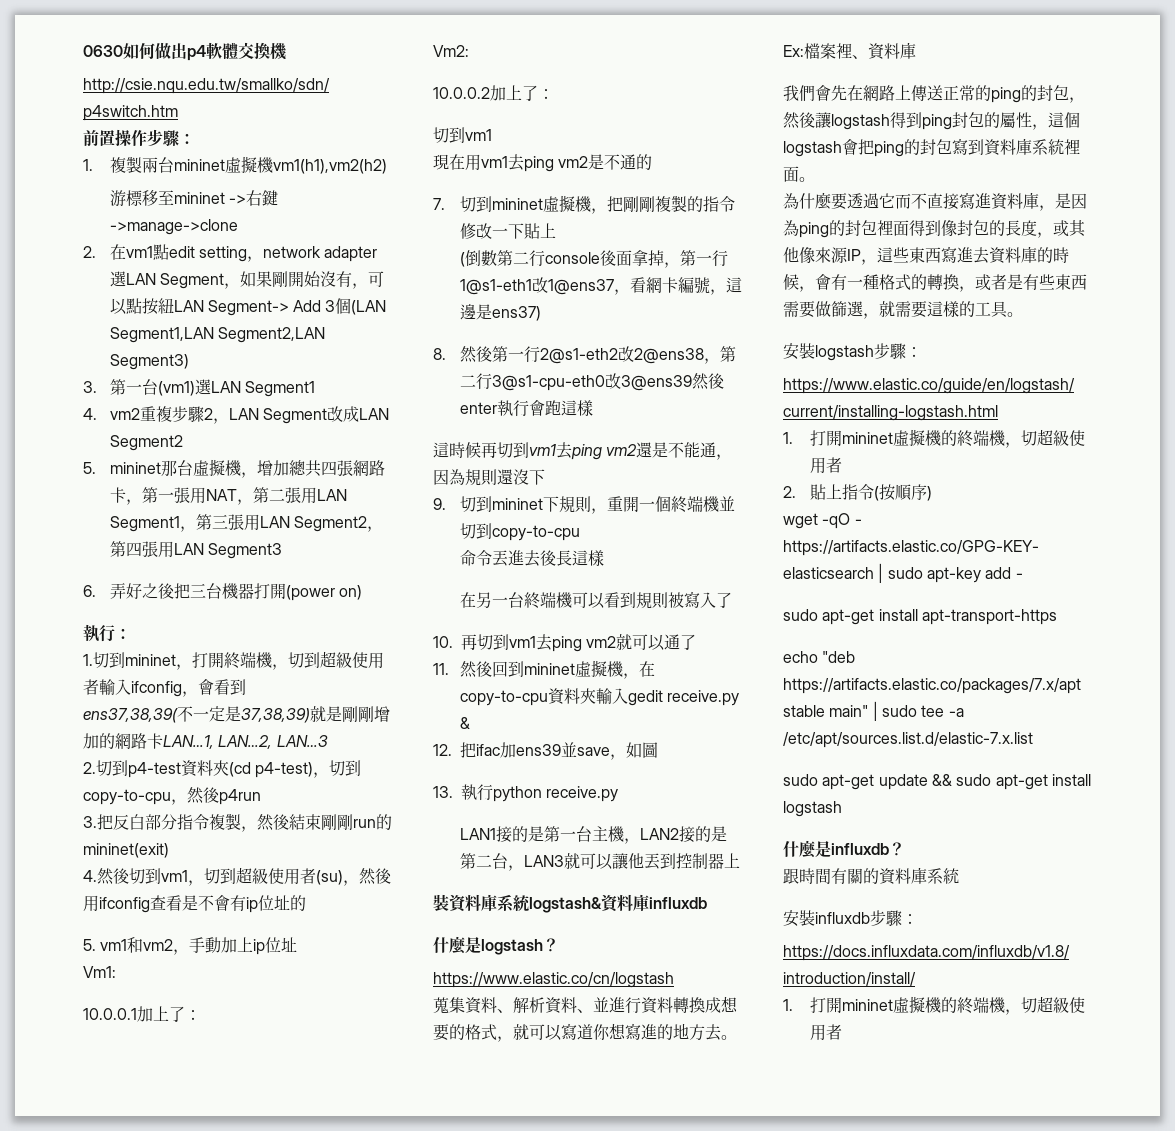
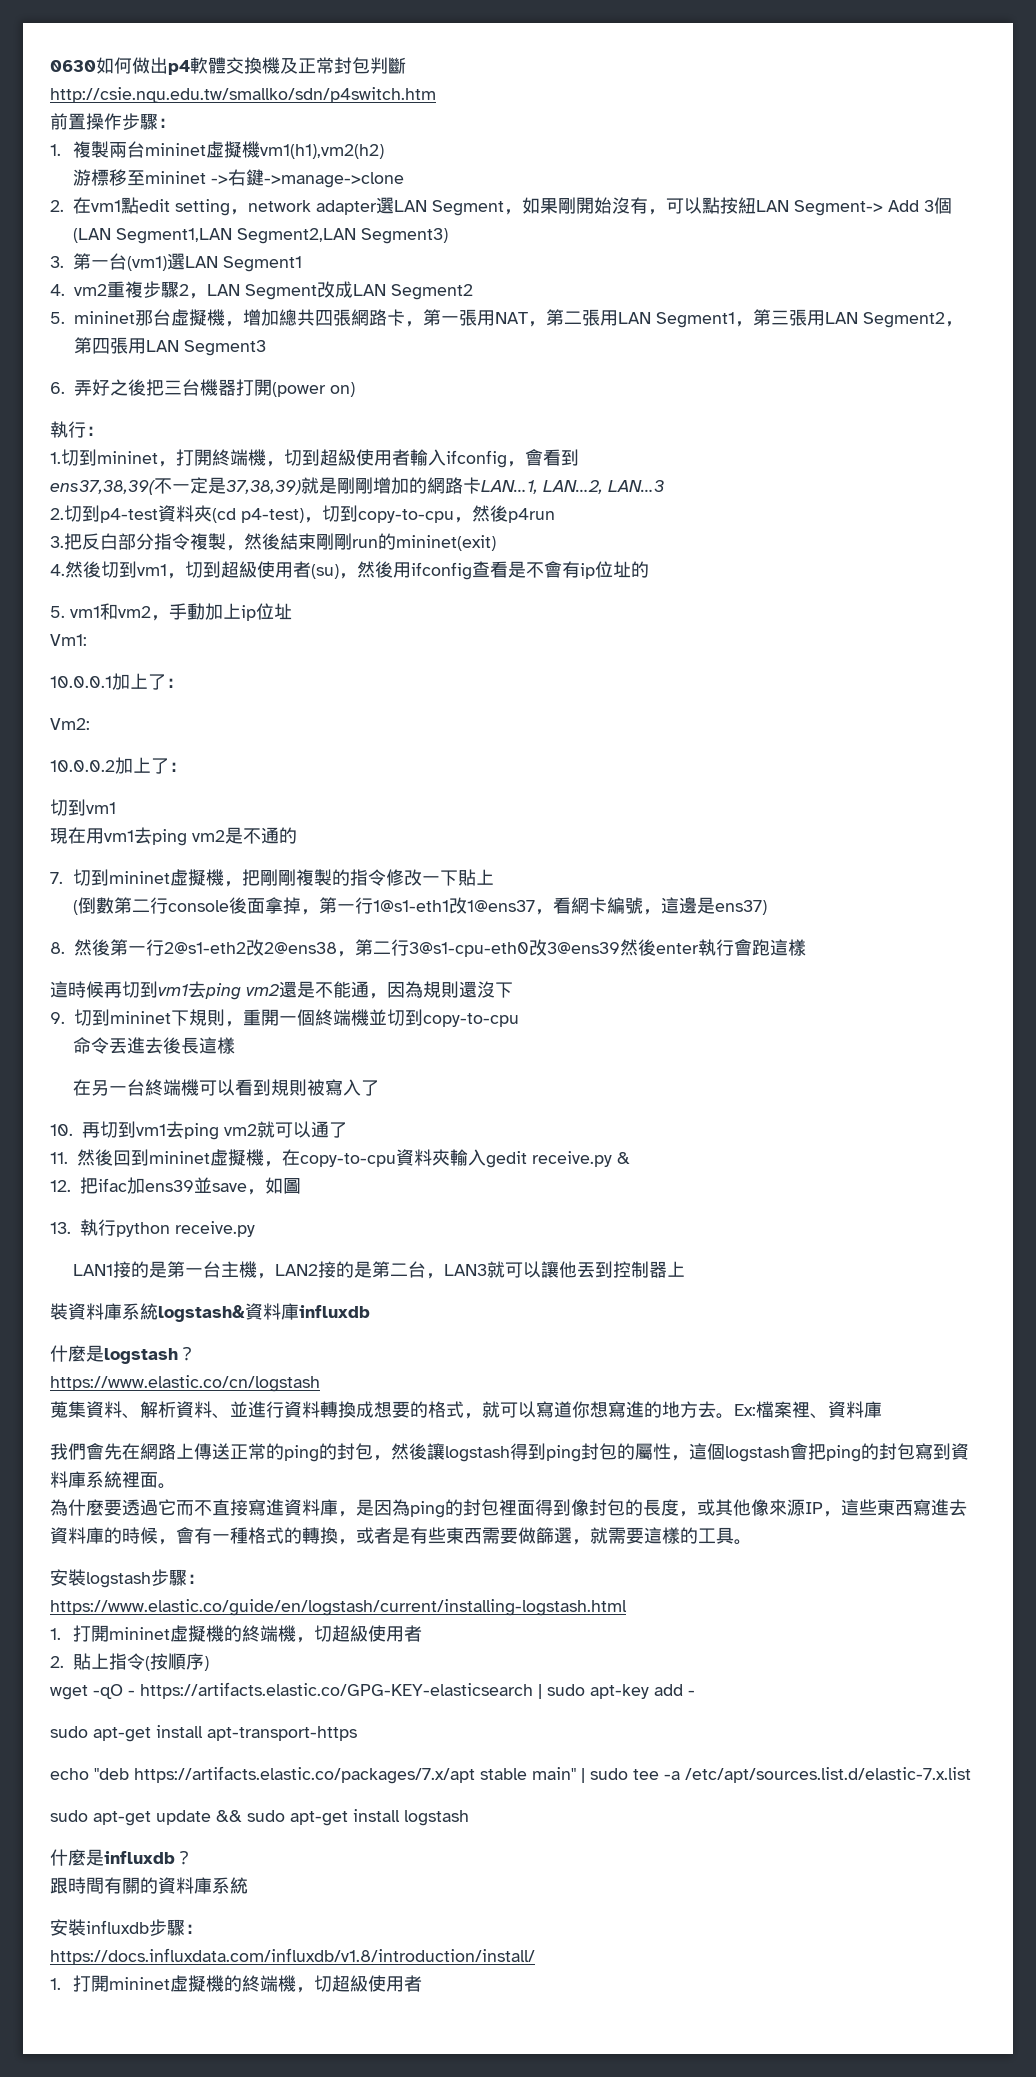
(287, 51) none -> [280,57,406,74] 及正常封包判斷

